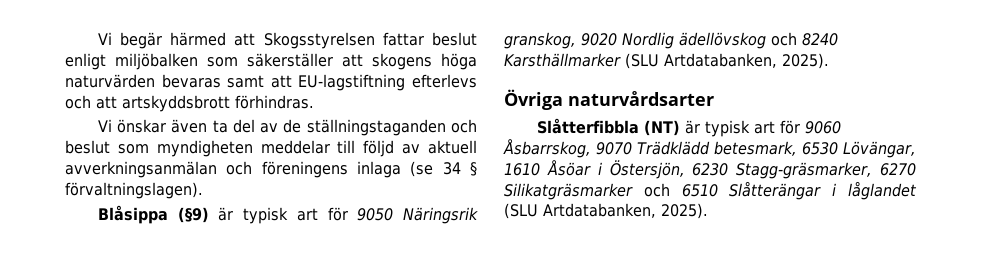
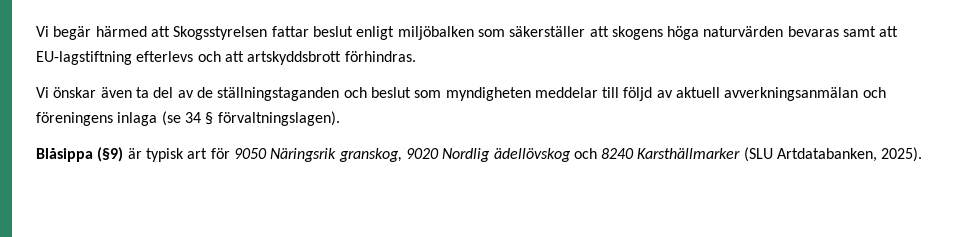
[504,89,714,110] [536,118,841,137] [503,139,917,158] [504,160,916,179] [504,181,917,200] [504,203,708,219] // Övriga naturvårdsarter // Slåtterfibbla (NT) är typisk art för 9060 Åsbarrskog, 9070 Trädklädd betesmark, 6530 Lövängar, 1610 Åsöar i Östersjön, 6230 Stagg-gräsmarker, 6270 Silikatgräsmarker och 6510 Slåtterängar i låglandet (SLU Artdatabanken, 2025). -> (923, 154) none

